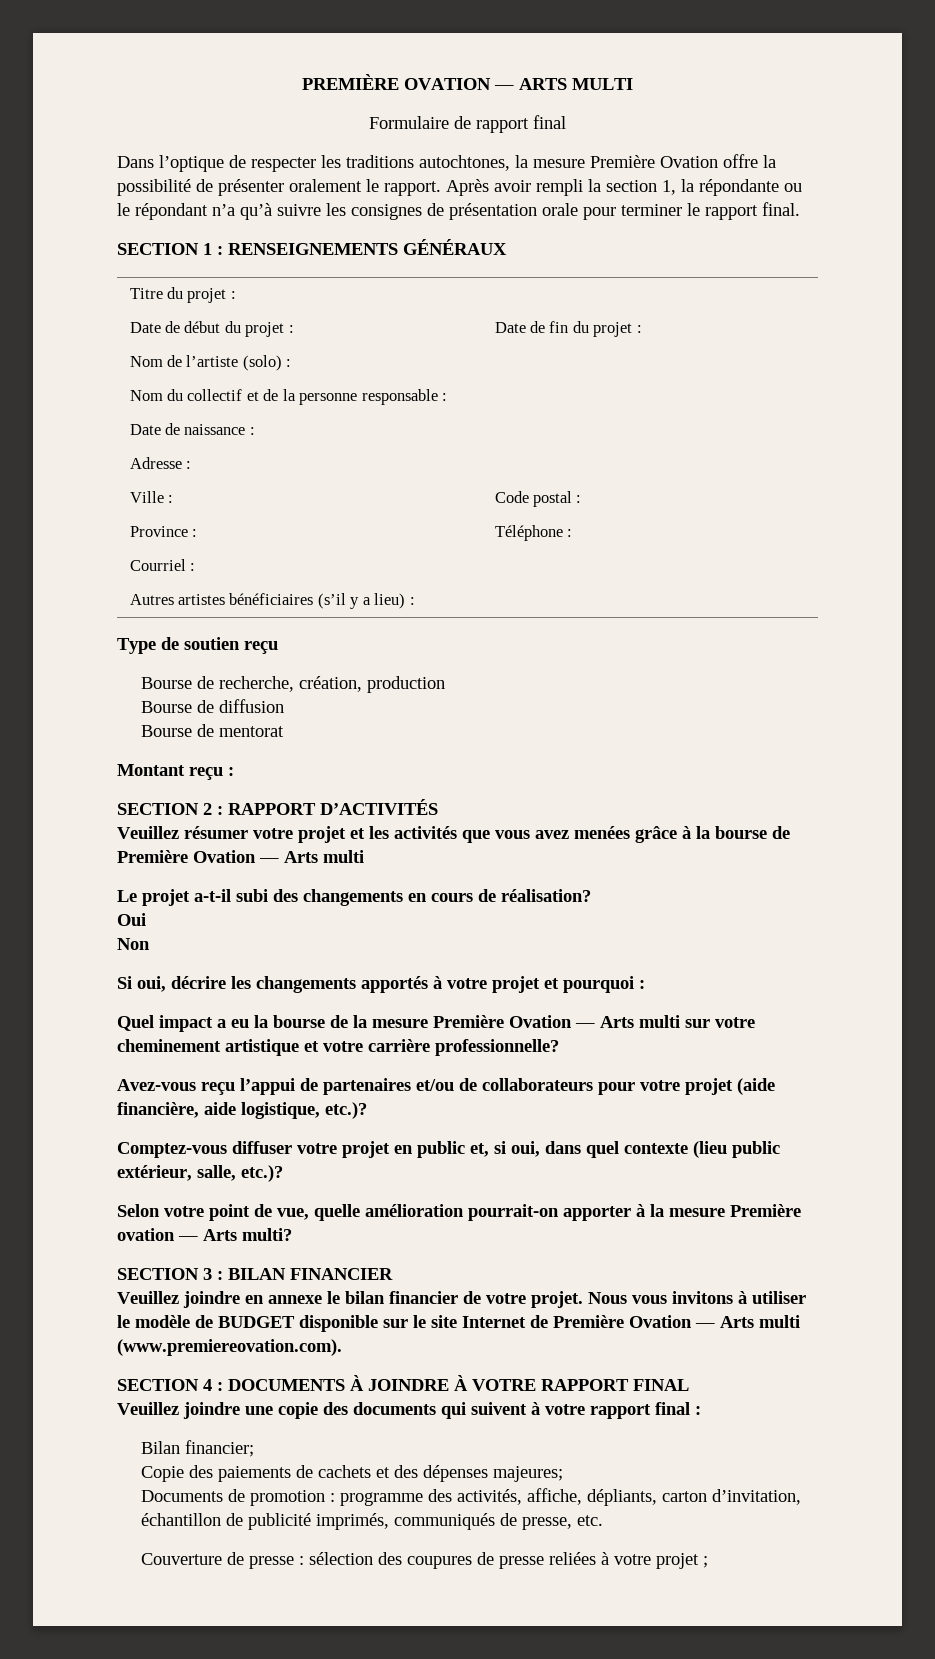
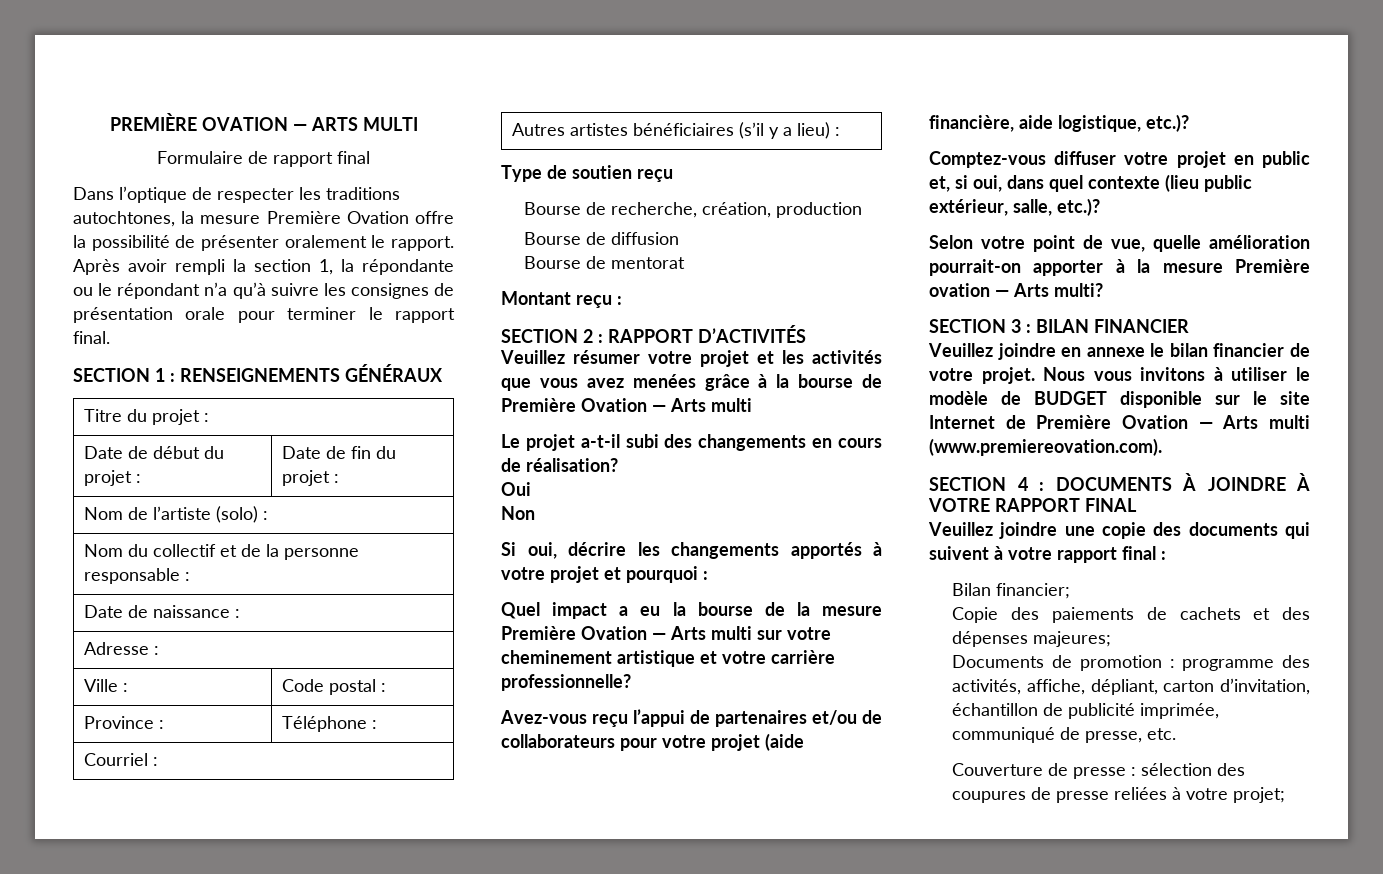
[587,1489,658,1506] dépliants, -> [1090,679,1158,695] dépliant,
[316,1513,496,1530] imprimés, communiqués -> [1140,703,1220,719] [952,727,1056,743] imprimée, communiqué
[656,1553,709,1569] projet ; -> [1233,787,1286,803] projet;

